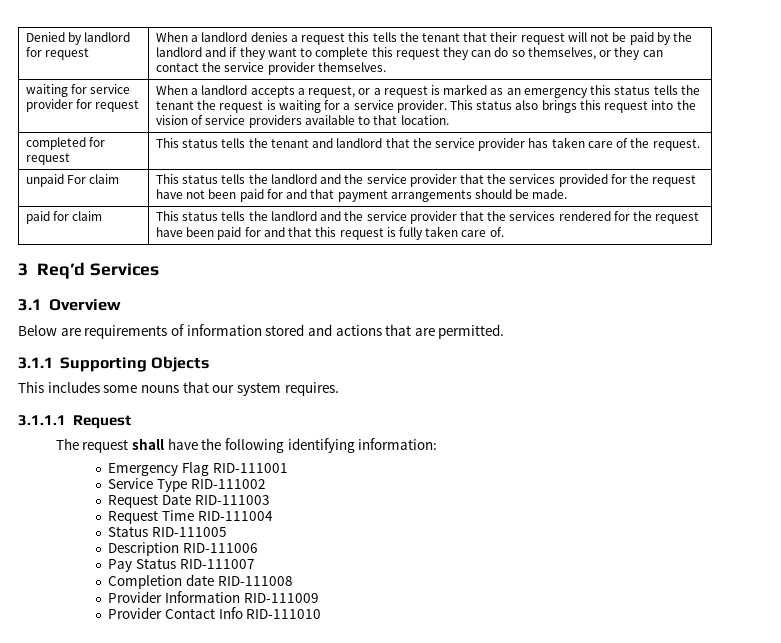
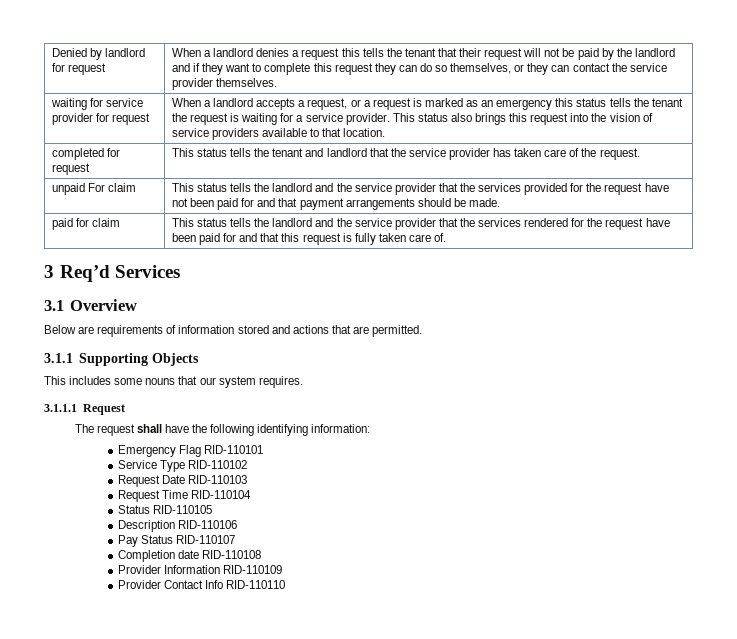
[212,463,288,473] RID-111001 -> [204,445,264,454] RID-110101
[190,479,266,489] RID-111002 -> [188,460,248,469] RID-110102
[194,495,270,505] RID-111003 -> [188,475,248,484] RID-110103
[197,511,273,521] [108,526,227,537] RID-111004 // Status RID-111005 -> [191,490,252,499] [117,505,212,514] RID-110104 // Status RID-110105
[182,543,258,553] RID-111006 -> [177,520,237,529] RID-110106
[179,559,255,569] RID-111007 -> [176,535,236,544] RID-110107
[217,576,293,586] RID-111008 -> [202,550,262,559] RID-110108
[243,593,319,603] RID-111009 -> [223,565,283,574] RID-110109
[246,609,322,619] RID-111010 -> [226,580,286,589] RID-110110

